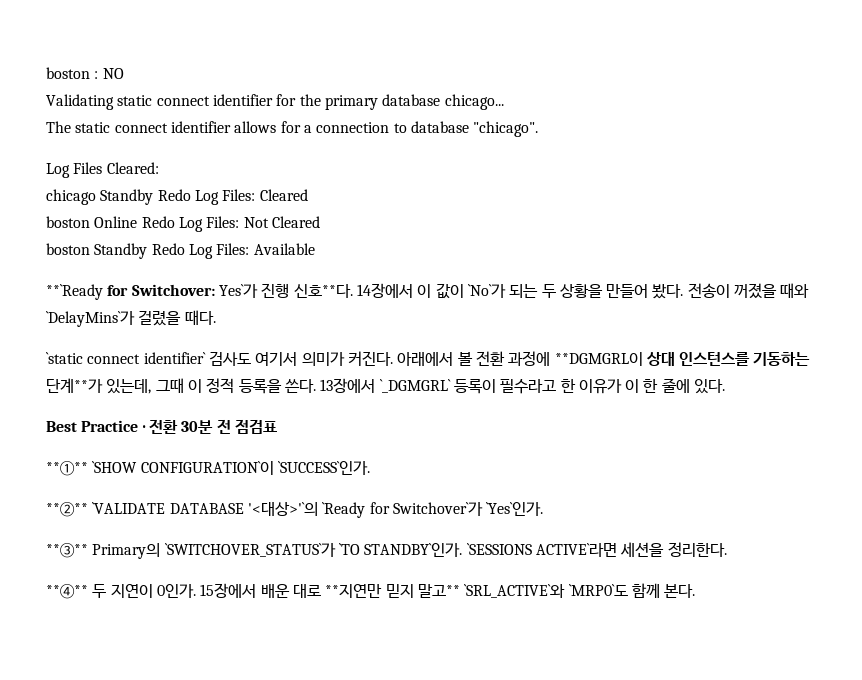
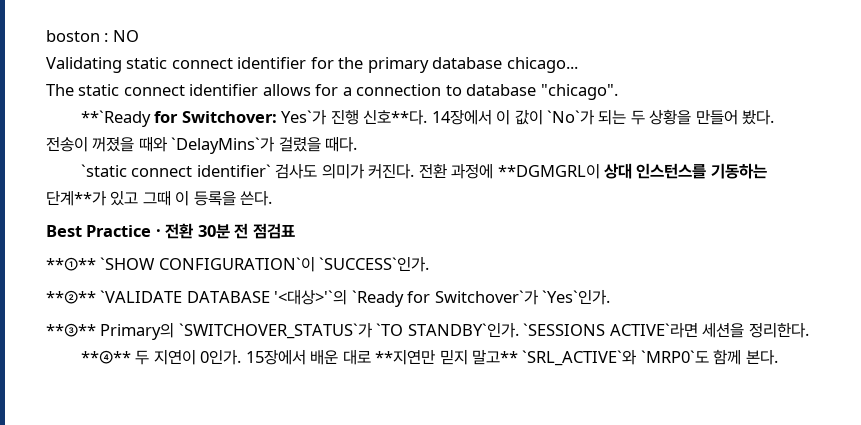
[46,162,159,178] [46,189,308,205] [46,216,320,232] [46,243,315,259] // Log Files Cleared: // chicago Standby Redo Log Files: Cleared // boston Online Redo Log Files: Not Cleared // boston Standby Redo Log Files: Available -> (618, 92) none
[255,352,298,366] 여기서 -> (318, 171) none
[397,352,473,366] 아래에서 볼 -> (415, 171) none
[106,379,152,394] 있는데, -> [110,191,139,206] 있고
[206,378,235,394] 정적 -> (190, 198) none
[320,378,726,394] 13장에서 `_DGMGRL` 등록이 필수라고 한 이유가 이 한 줄에 있다. -> (273, 198) none

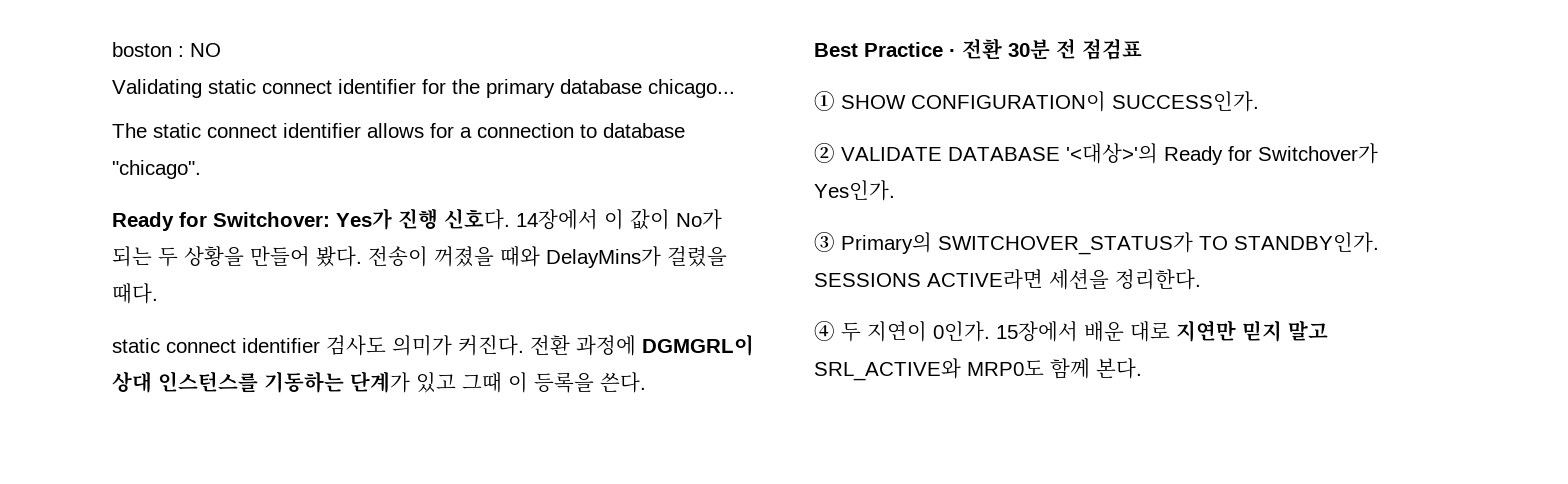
[80,110,151,127] **`Ready -> [112,212,174,231] Ready
[281,109,428,125] Yes`가 진행 신호**다. -> [336,208,510,230] Yes가 진행 신호다.
[547,109,595,125] `No`가 -> [676,209,722,230] No가
[171,136,275,154] `DelayMins`가 -> [546,246,661,268] DelayMins가
[80,164,271,177] `static connect identifier` -> [112,338,320,353] static connect identifier
[497,163,600,179] **DGMGRL이 -> [642,334,754,356] DGMGRL이
[46,190,106,206] 단계**가 -> [350,371,410,393] 단계가
[46,256,430,272] [46,289,611,307] [46,322,698,340] **①** `SHOW CONFIGURATION`이 `SUCCESS`인가. // **②** `VALIDATE DATABASE '<대상>'`의 `Ready for Switchover`가 `Yes`인가. // **③** Primary의 `SWITCHOVER_STATUS`가 `TO STANDBY`인가. `SESSIONS ACTIVE`라면 -> [814,91,1259,112] [814,143,1378,165] [814,180,895,201] [814,232,1379,255] [814,269,1043,290] ① SHOW CONFIGURATION이 SUCCESS인가. // ② VALIDATE DATABASE '<대상>'의 Ready for Switchover가 Yes인가. // ③ Primary의 SWITCHOVER_STATUS가 TO STANDBY인가. SESSIONS ACTIVE라면
[80,350,131,364] **④** -> [814,321,835,341] ④
[375,349,709,366] **지연만 믿지 말고** `SRL_ACTIVE`와 `MRP0`도 -> [1176,320,1328,342] [814,358,1044,381] 지연만 믿지 말고 SRL_ACTIVE와 MRP0도

